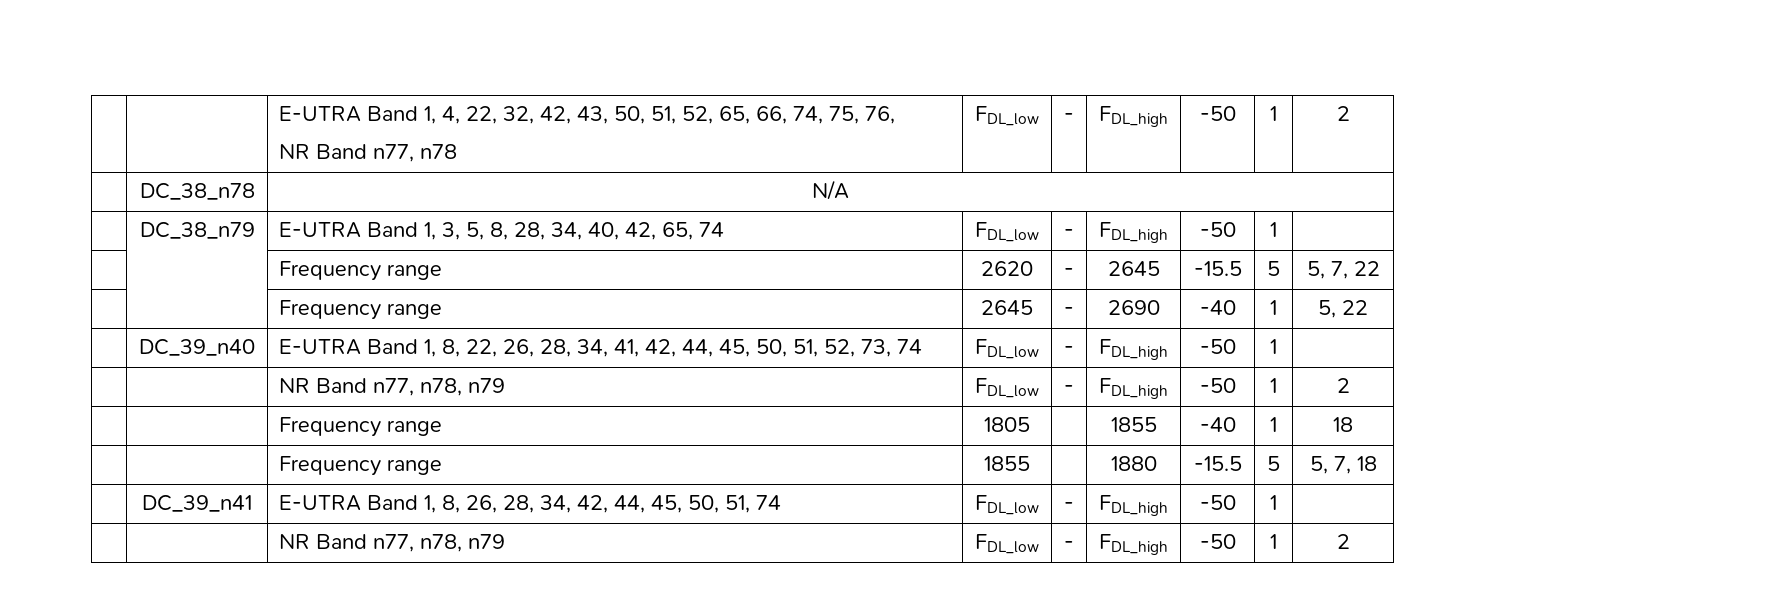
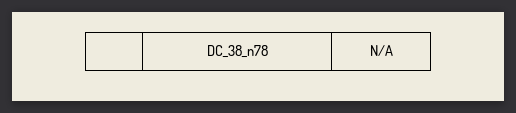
[279,106,896,124] [279,144,458,162] [975,106,1039,126] [1064,113,1074,121] [1099,106,1168,127] [1199,106,1236,121] [1270,106,1277,121] [1336,106,1350,121] [139,183,255,200] [812,180,849,200] [139,222,255,239] [279,222,725,240] [975,222,1039,242] [1064,229,1074,237] [1099,222,1168,243] [1199,222,1236,237] [1270,222,1277,237] [279,261,443,281] [981,261,1033,276] [1064,268,1074,276] [1107,261,1160,276] [1193,261,1242,276] [1267,261,1280,276] [1306,261,1380,279] [279,300,443,320] [981,300,1033,315] [1064,307,1074,315] [1107,300,1160,315] [1199,300,1236,315] [1270,300,1277,315] [1318,300,1368,318] [139,339,255,356] [279,339,923,357] [975,339,1039,359] [1064,346,1074,354] [1099,339,1168,360] [1199,339,1236,354] [1270,339,1277,354] [279,378,506,396] [975,378,1039,398] [1064,385,1074,393] [1099,378,1168,399] [1199,378,1236,393] [1270,378,1277,393] [1336,378,1350,393] [279,417,443,437] [984,417,1030,432] [1110,417,1157,432] [1199,417,1236,432] [1270,417,1277,432] [1333,417,1353,432] [279,456,443,476] [984,456,1030,471] [1110,456,1157,471] [1193,456,1242,471] [1267,456,1280,471] [1309,456,1377,474] [142,495,252,512] [279,495,782,513] [975,495,1039,515] [1064,502,1074,510] [1099,495,1168,516] [1199,495,1236,510] [1270,495,1277,510] [279,534,506,552] [975,534,1039,554] [1064,541,1074,549] [1099,534,1168,555] [1199,534,1236,549] [1270,534,1277,549] [1336,534,1350,549] | | E-UTRA Band 1, 4, 22, 32, 42, 43, 50, 51, 52, 65, 66, 74, 75, 76, // NR Band n77, n78 | FDL_low | - | FDL_high | -50 | 1 | 2 // | DC_38_n78 | N/A // | DC_38_n79 | E-UTRA Band 1, 3, 5, 8, 28, 34, 40, 42, 65, 74 | FDL_low | - | FDL_high | -50 | 1 | // | | Frequency range | 2620 | - | 2645 | -15.5 | 5 | 5, 7, 22 // | | Frequency range | 2645 | - | 2690 | -40 | 1 | 5, 22 // | DC_39_n40 | E-UTRA Band 1, 8, 22, 26, 28, 34, 41, 42, 44, 45, 50, 51, 52, 73, 74 | FDL_low | - | FDL_high | -50 | 1 | // | | NR Band n77, n78, n79 | FDL_low | - | FDL_high | -50 | 1 | 2 // | | Frequency range | 1805 | | 1855 | -40 | 1 | 18 // | | Frequency range | 1855 | | 1880 | -15.5 | 5 | 5, 7, 18 // | DC_39_n41 | E-UTRA Band 1, 8, 26, 28, 34, 42, 44, 45, 50, 51, 74 | FDL_low | - | FDL_high | -50 | 1 | // | | NR Band n77, n78, n79 | FDL_low | - | FDL_high | -50 | 1 | 2 -> [206,45,268,58] [369,45,393,56] | DC_38_n78 | N/A

